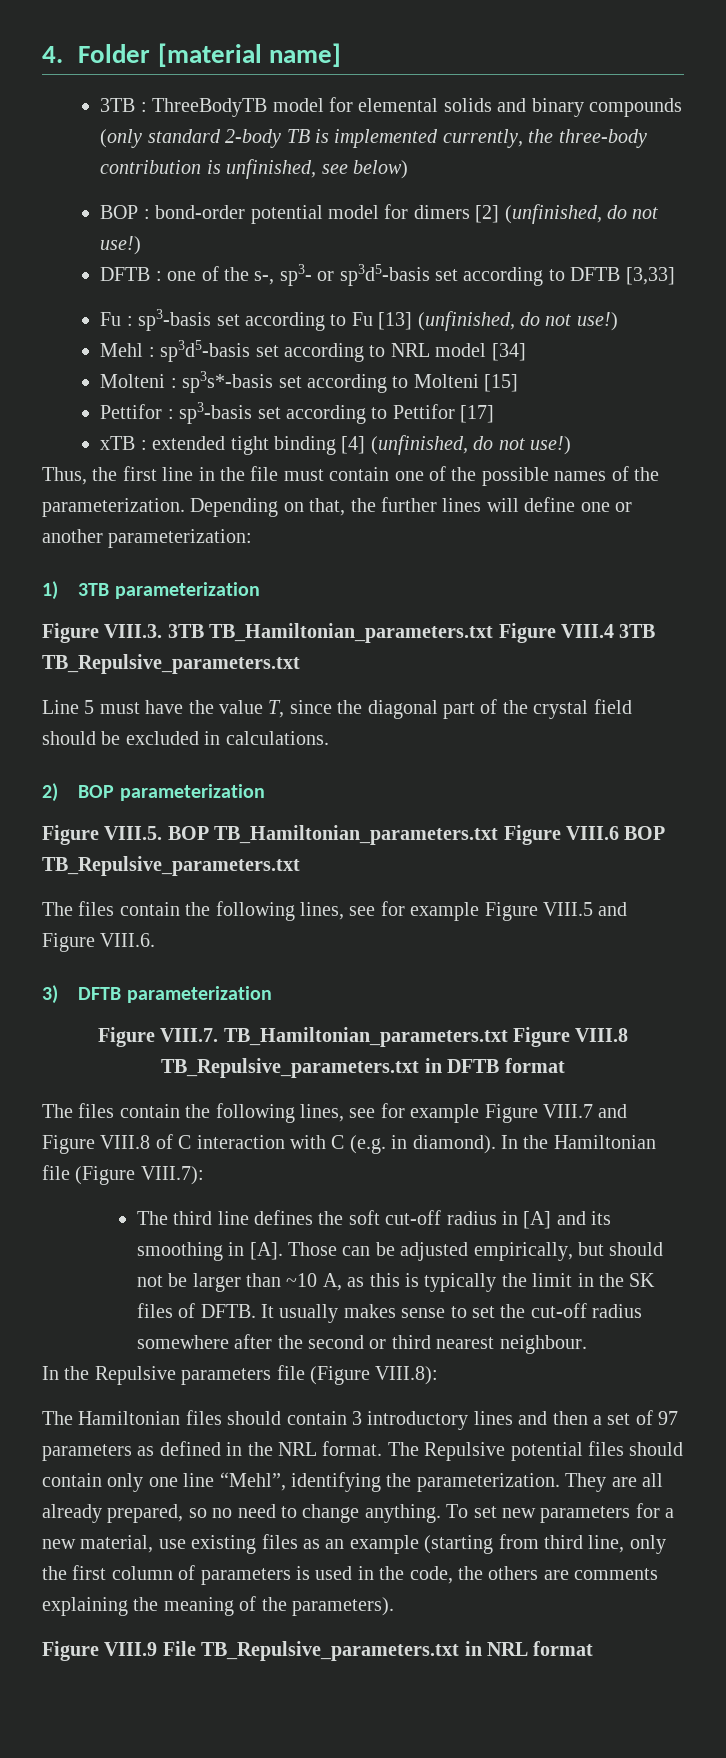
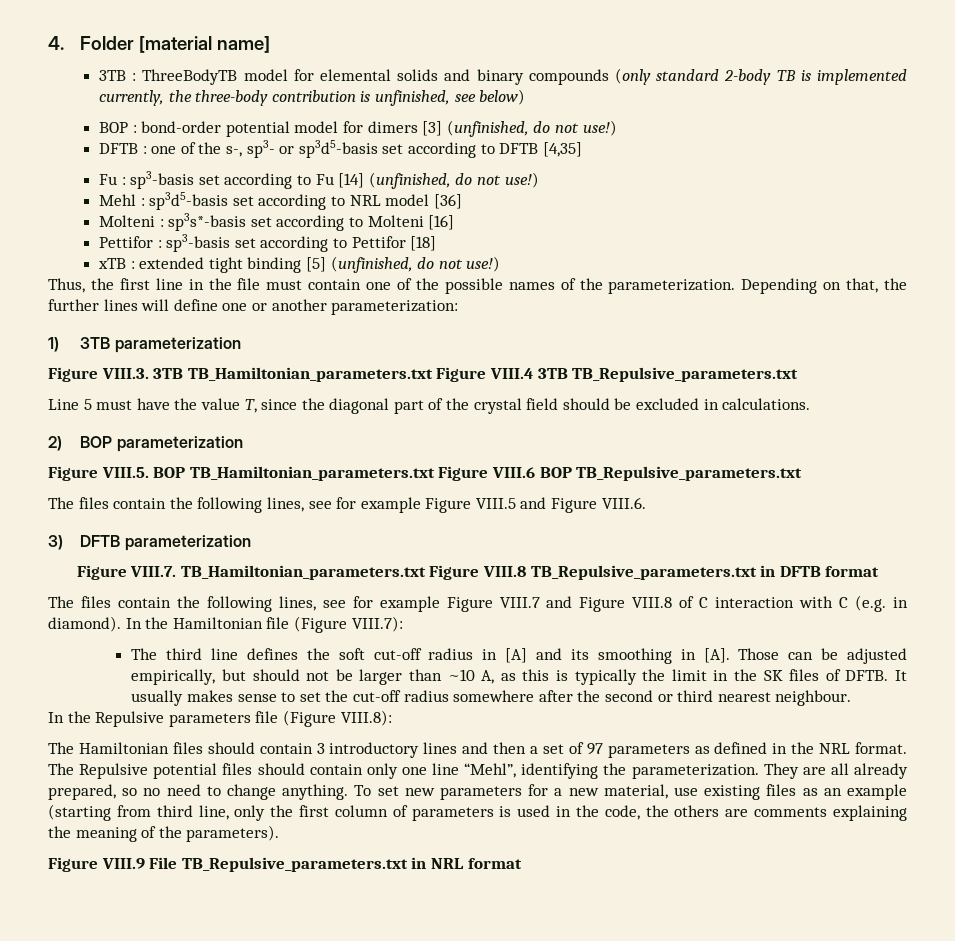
[475,205,500,223] [2] -> [422,121,443,136] [3]
[625,267,675,285] [3,33] -> [542,142,582,157] [4,35]
[378,312,413,330] [13] -> [338,173,365,188] [14]
[491,343,526,361] [34] -> [433,194,462,209] [36]
[484,374,519,392] [15] -> [428,215,455,230] [16]
[460,405,495,423] [17] -> [410,236,437,251] [18]
[341,436,366,454] [4] -> [306,257,327,272] [5]

